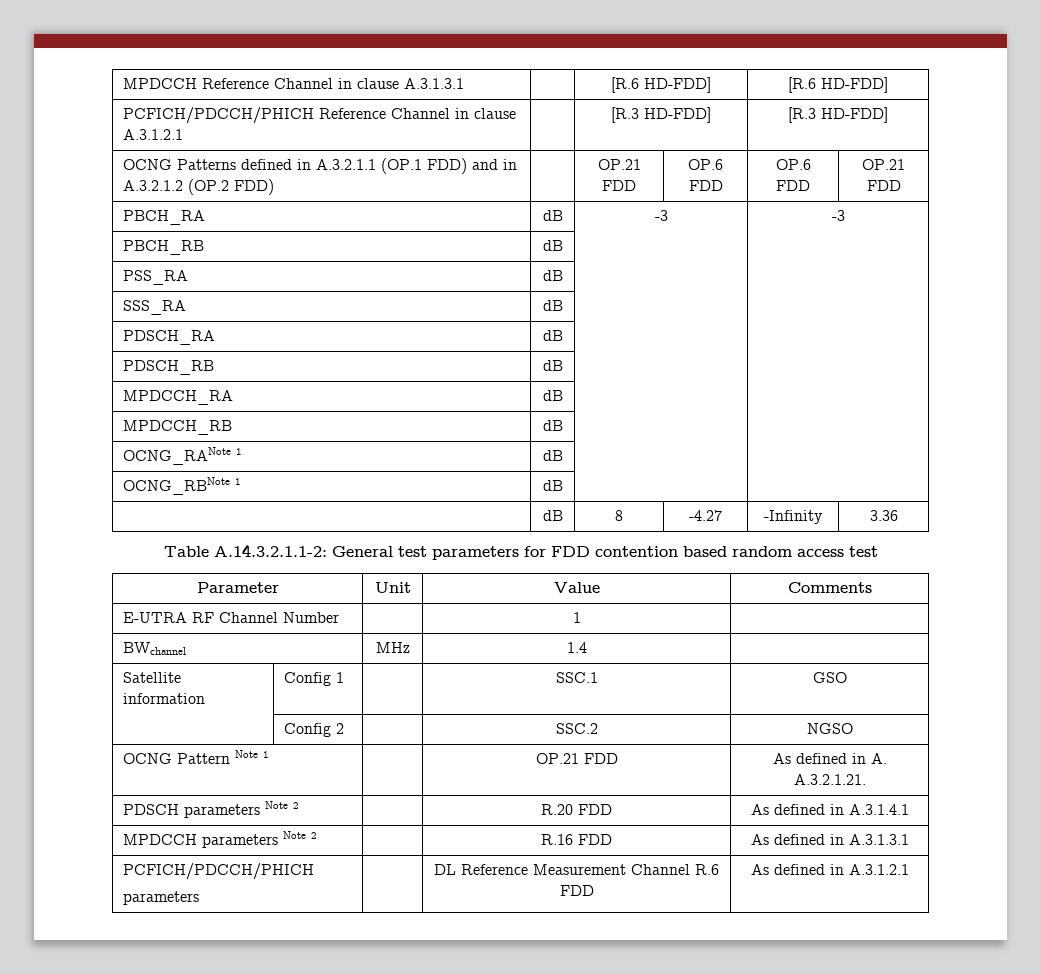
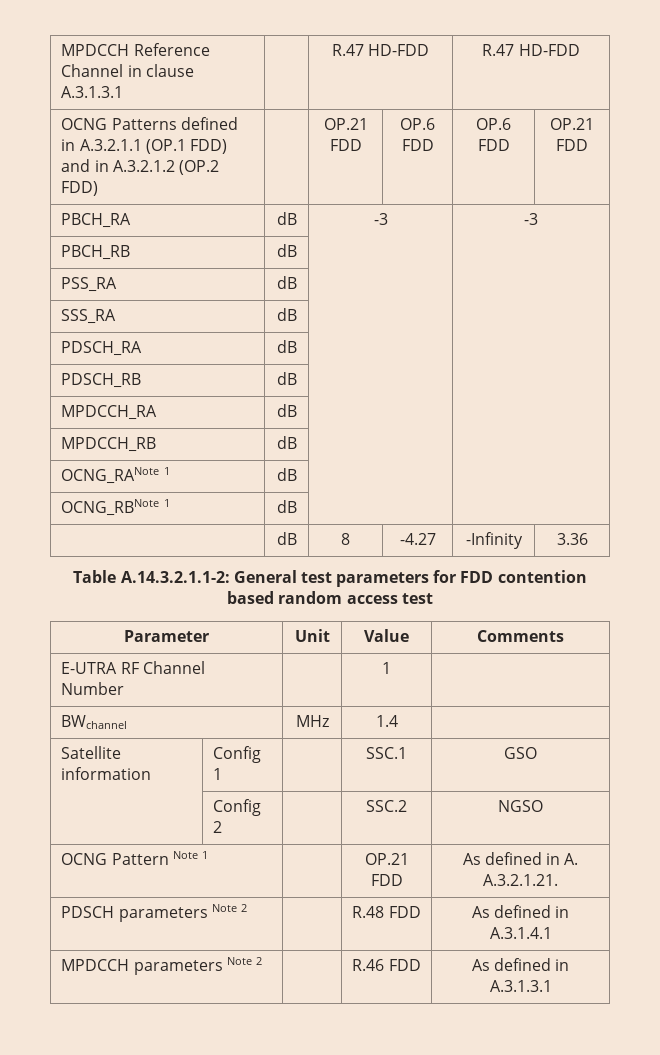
[611,77,711,93] [788,77,888,93] [123,107,517,124] [123,129,184,140] [611,107,711,123] [788,107,888,123] [R.6 HD-FDD] | [R.6 HD-FDD] // PCFICH/PDCCH/PHICH Reference Channel in clause A.3.1.2.1 | | [R.3 HD-FDD] | [R.3 HD-FDD] -> [331,44,430,56] [482,44,580,56] R.47 HD-FDD | R.47 HD-FDD
[541,804,573,815] R.20 -> [352,906,385,918] R.48
[541,834,573,845] R.16 -> [352,959,385,971] R.46
[123,863,315,880] [123,891,200,905] [434,864,719,875] [559,885,594,896] [750,864,909,875] // PCFICH/PDCCH/PHICH // parameters | | DL Reference Measurement Channel R.6 FDD | As defined in A.3.1.2.1 -> (552, 986) none

